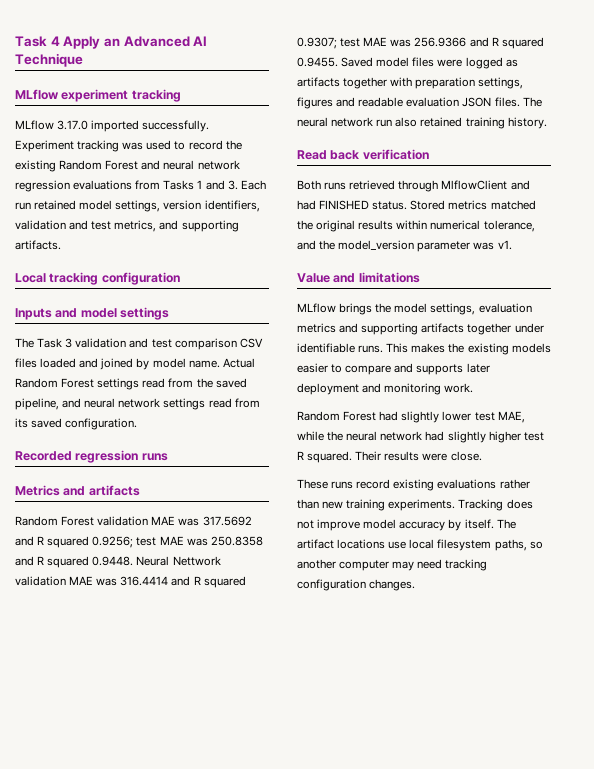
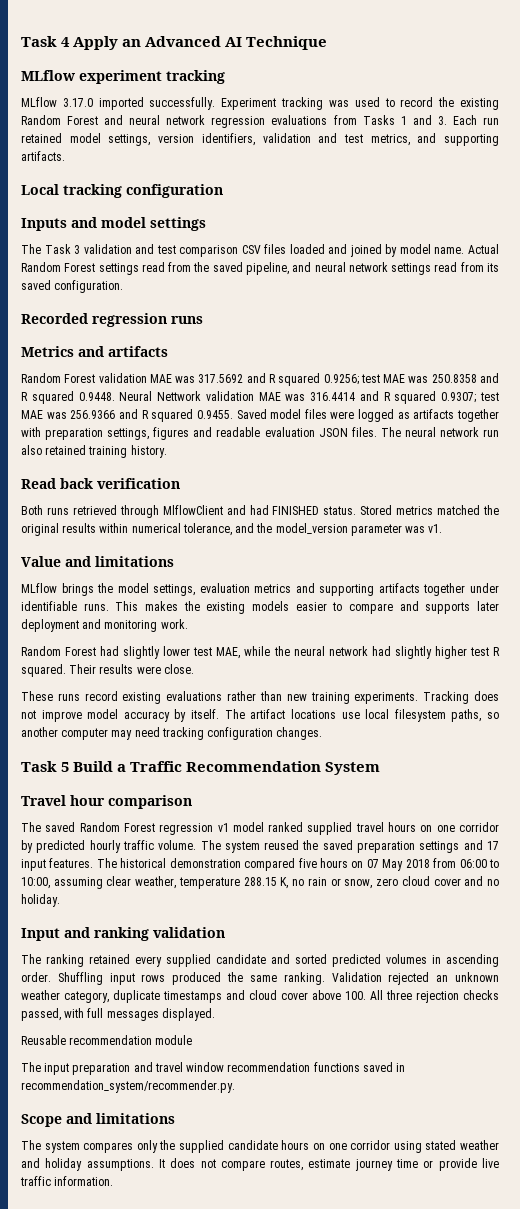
(416, 585) none -> [21,761,381,775] [21,795,192,809] [21,822,500,835] [21,840,500,853] [21,858,500,871] [21,876,500,889] [21,894,60,907] [21,927,225,941] [21,954,499,967] [21,972,499,985] [21,990,499,1003] [21,1008,215,1021] [21,1035,193,1045] [21,1062,406,1075] [21,1080,235,1093] [21,1113,175,1127] [21,1140,500,1153] [21,1158,500,1171] [20,1176,114,1186] // Task 5 Build a Traffic Recommendation System // Travel hour comparison // The saved Random Forest regression v1 model ranked supplied travel hours on one corridor by predicted hourly traffic volume. The system reused the saved preparation settings and 17 input features. The historical demonstration compared five hours on 07 May 2018 from 06:00 to 10:00, assuming clear weather, temperature 288.15 K, no rain or snow, zero cloud cover and no holiday. // Input and ranking validation // The ranking retained every supplied candidate and sorted predicted volumes in ascending order. Shuffling input rows produced the same ranking. Validation rejected an unknown weather category, duplicate timestamps and cloud cover above 100. All three rejection checks passed, with full messages displayed. // Reusable recommendation module // The input preparation and travel window recommendation functions saved in recommendation_system/recommender.py. // Scope and limitations // The system compares only the supplied candidate hours on one corridor using stated weather and holiday assumptions. It does not compare routes, estimate journey time or provide live traffic information.

